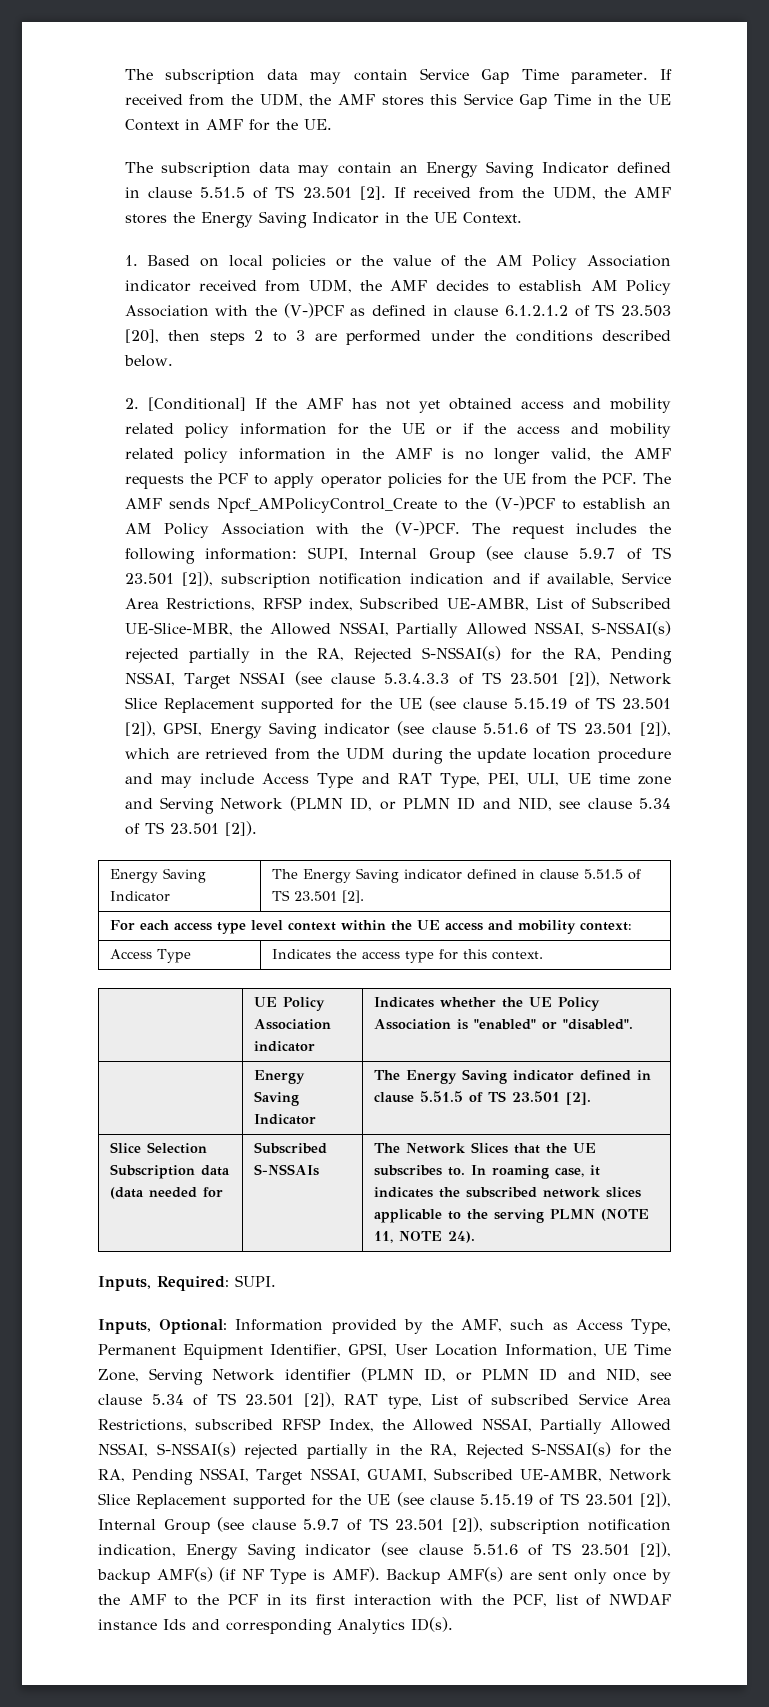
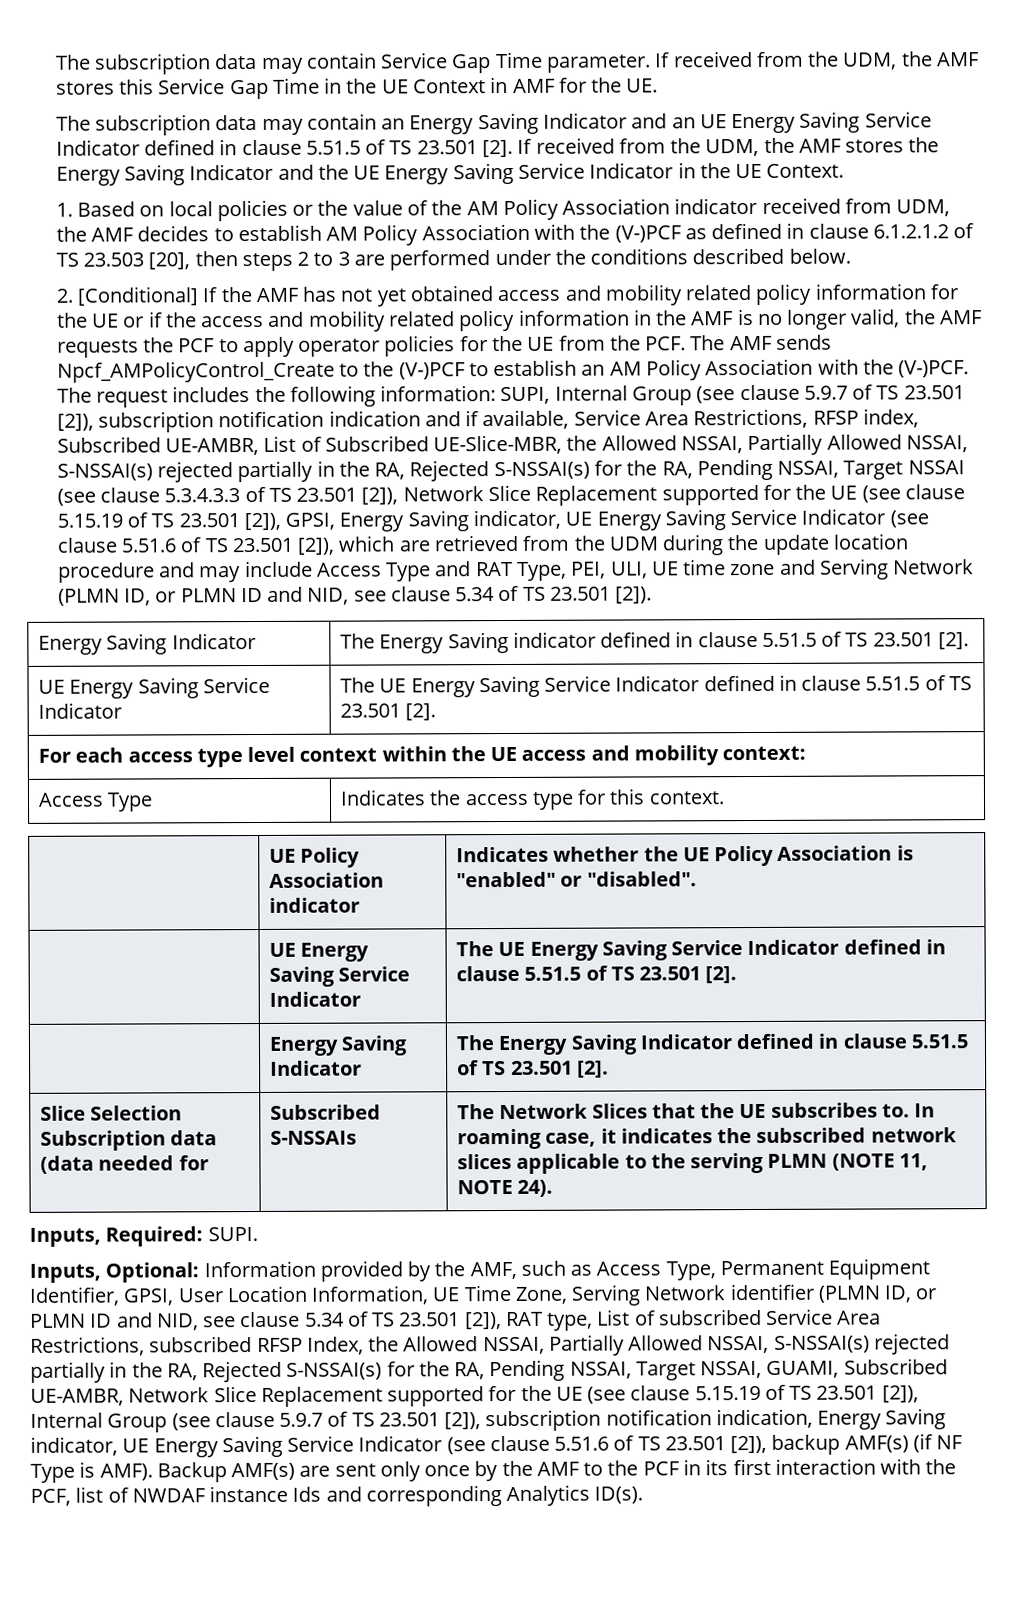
(609, 168) none -> [631,111,932,134] [55,139,140,156] and an UE Energy Saving Service Indicator
(379, 218) none -> [277,162,674,185] and the UE Energy Saving Service Indicator
[323,723,390,735] indicator -> [472,508,886,531] indicator, UE Energy Saving Service Indicator
(364, 896) none -> [38,676,270,699] [38,702,123,719] [340,674,972,698] [340,703,437,721] // UE Energy Saving Service Indicator | The UE Energy Saving Service Indicator defined in clause 5.51.5 of TS 23.501 [2].
[253,1070,305,1084] [253,1091,299,1106] [253,1114,316,1125] [373,1069,574,1084] // | Energy Saving Indicator | The Energy Saving indicator -> [269,942,370,962] [269,966,411,987] [269,991,362,1007] [456,939,946,961] [456,965,738,984] [269,1035,409,1056] [270,1060,363,1076] [456,1034,732,1056] // | UE Energy Saving Service Indicator | The UE Energy Saving Service Indicator defined in clause 5.51.5 of TS 23.501 [2]. // | Energy Saving Indicator | The Energy Saving Indicator
[305,1544,372,1556] indicator -> [30,1435,443,1458] indicator, UE Energy Saving Service Indicator

